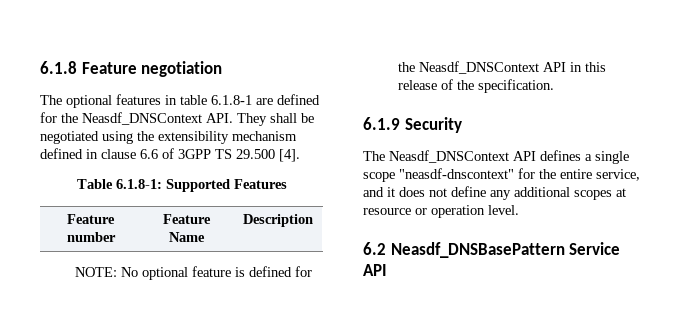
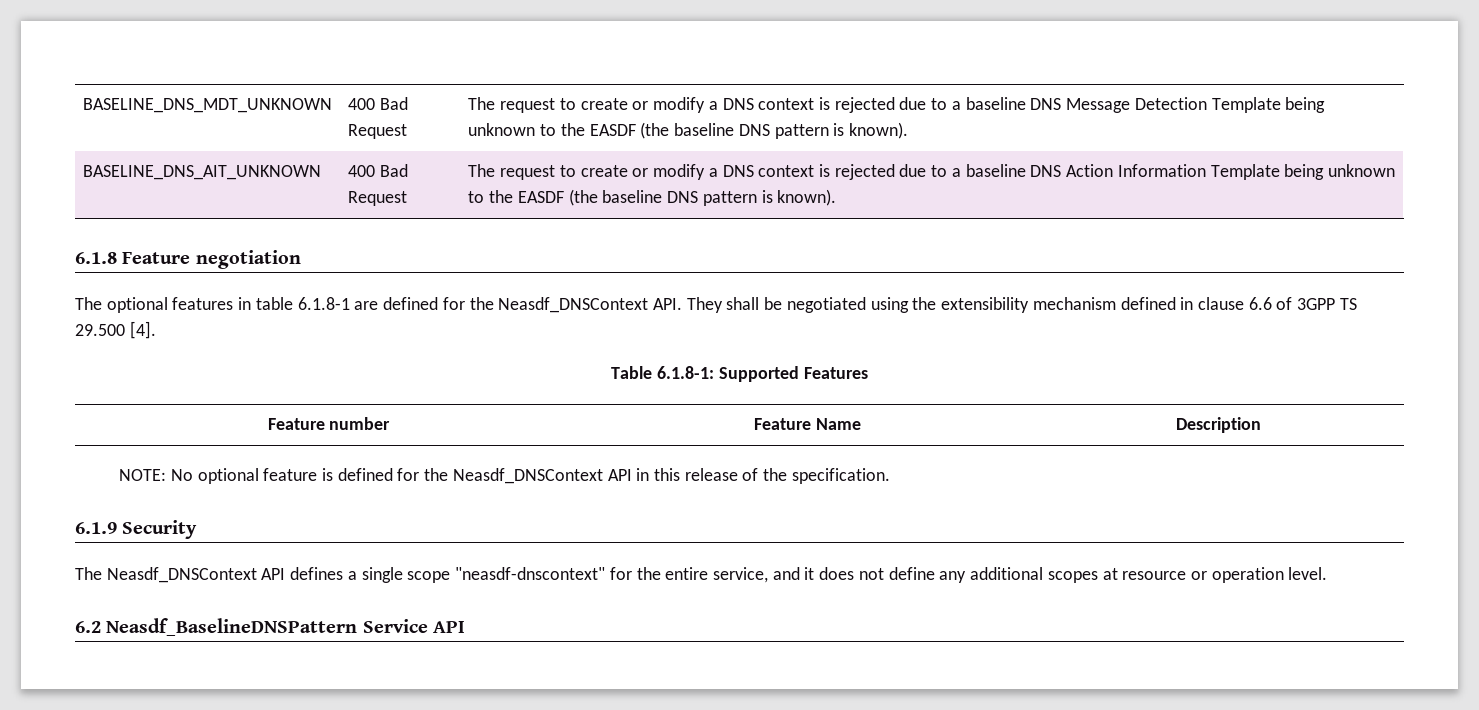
(40, 67) none -> [83,98,333,113] [348,97,409,110] [348,124,408,139] [468,97,1326,113] [468,122,908,139] [83,165,322,180] [348,164,409,177] [348,191,408,206] [468,164,1395,180] [468,189,837,206] BASELINE_DNS_MDT_UNKNOWN | 400 Bad Request | The request to create or modify a DNS context is rejected due to a baseline DNS Message Detection Template being unknown to the EASDF (the baseline DNS pattern is known). // BASELINE_DNS_AIT_UNKNOWN | 400 Bad Request | The request to create or modify a DNS context is rejected due to a baseline DNS Action Information Template being unknown to the EASDF (the baseline DNS pattern is known). //
[390,242,565,258] Neasdf_DNSBasePattern -> [106,618,358,636] Neasdf_BaselineDNSPattern

